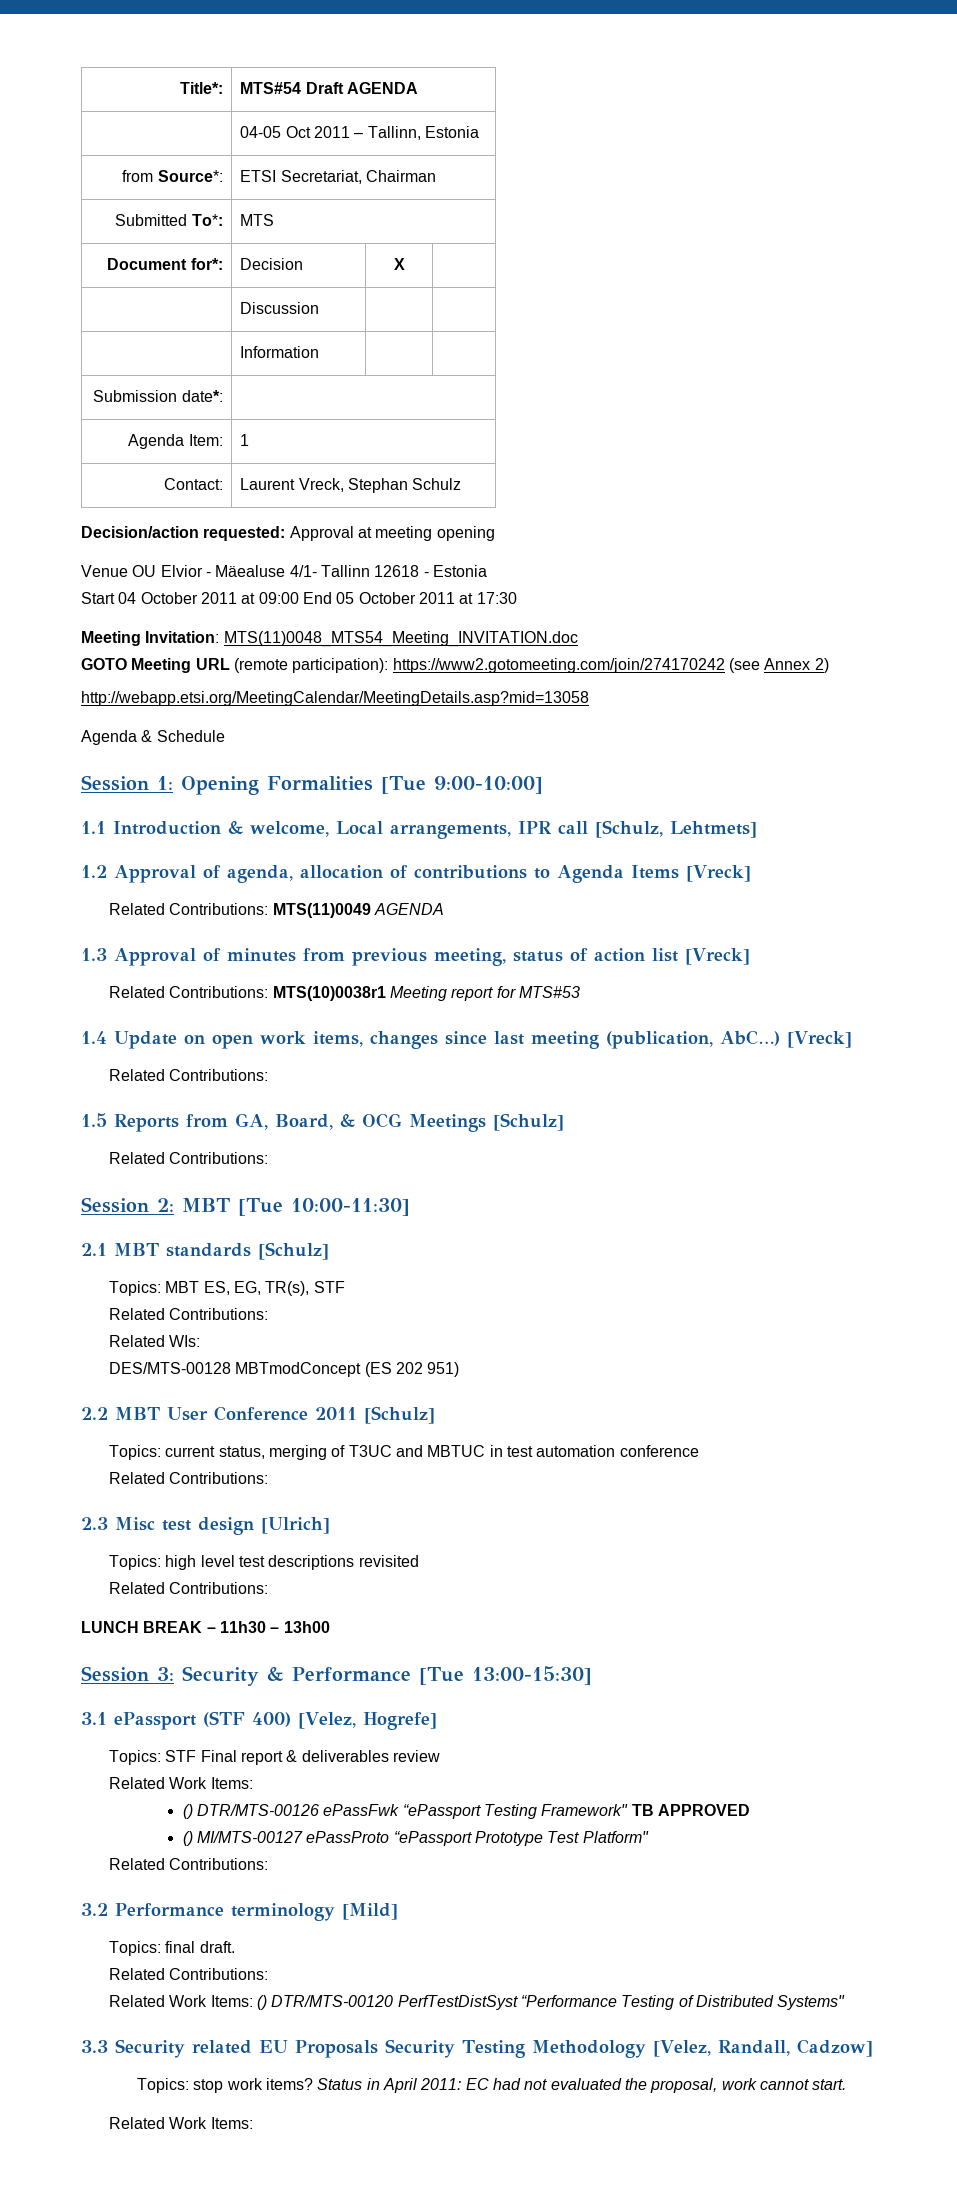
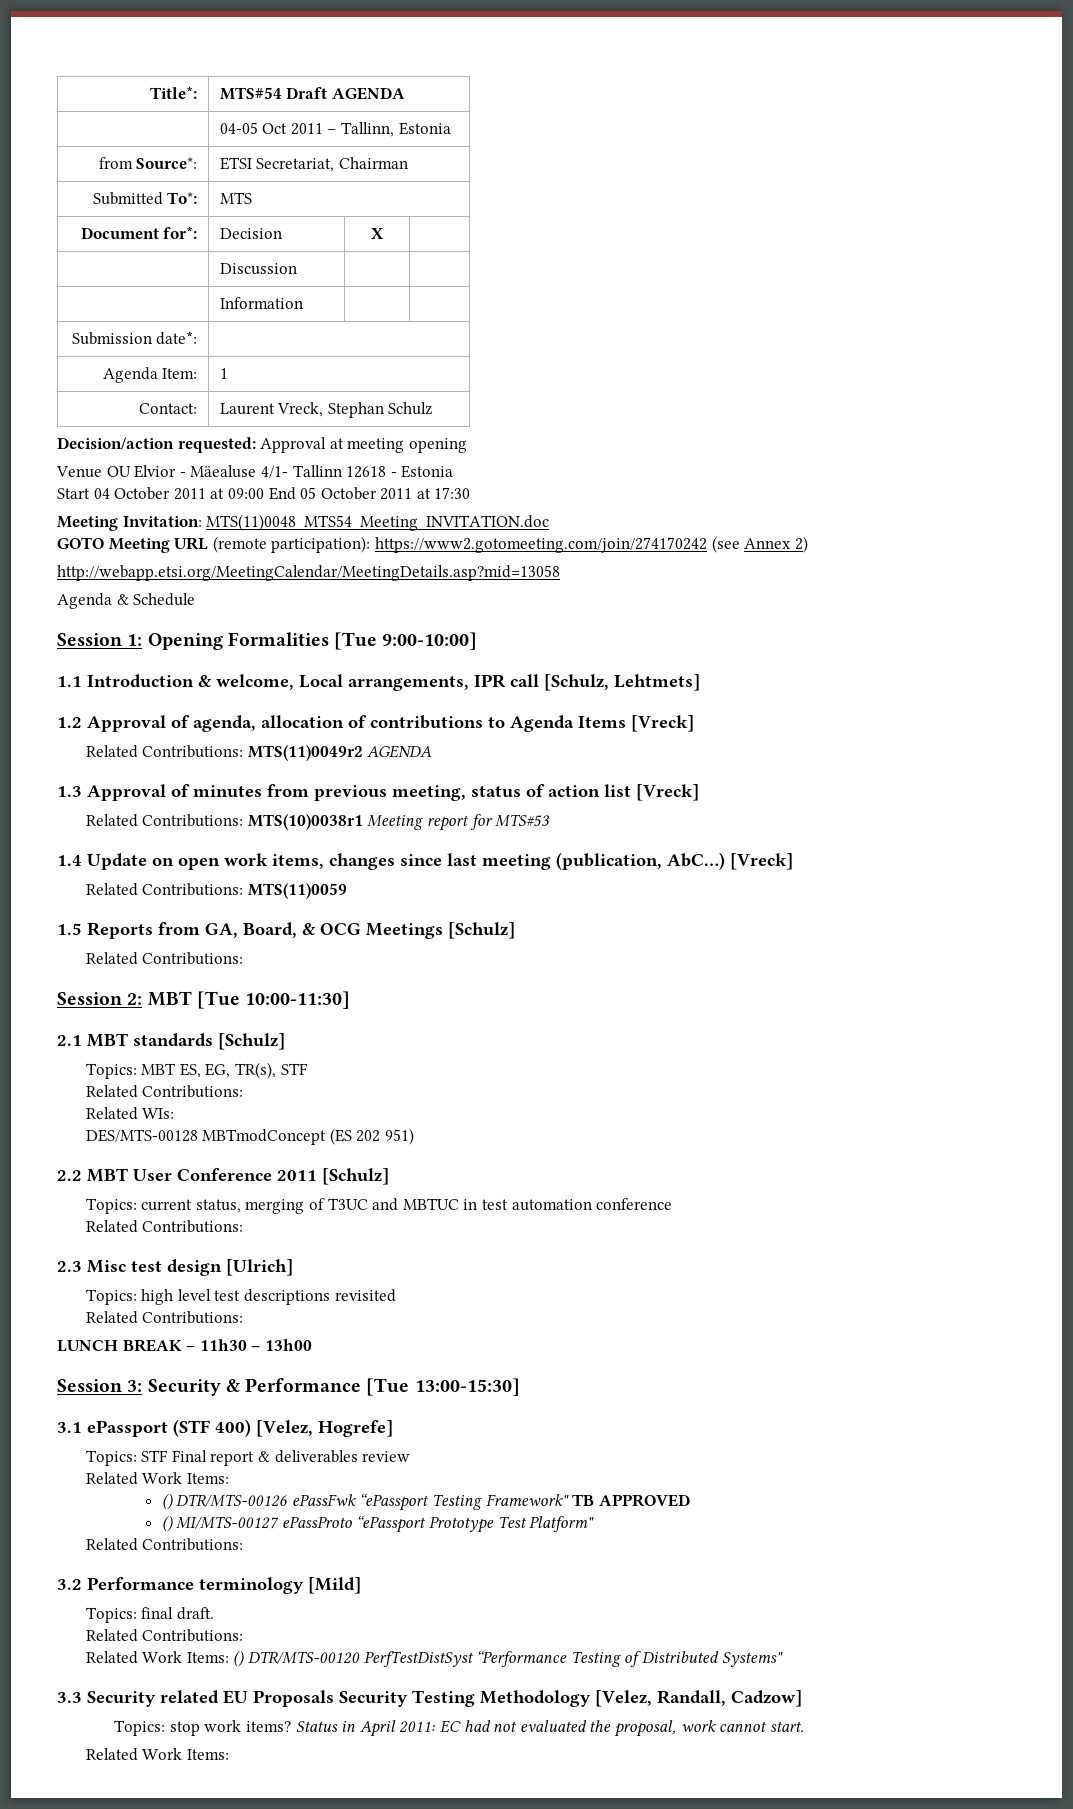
[272,903,371,918] MTS(11)0049 -> [247,745,363,761] MTS(11)0049r2
(269, 1075) none -> [247,883,347,899] MTS(11)0059

